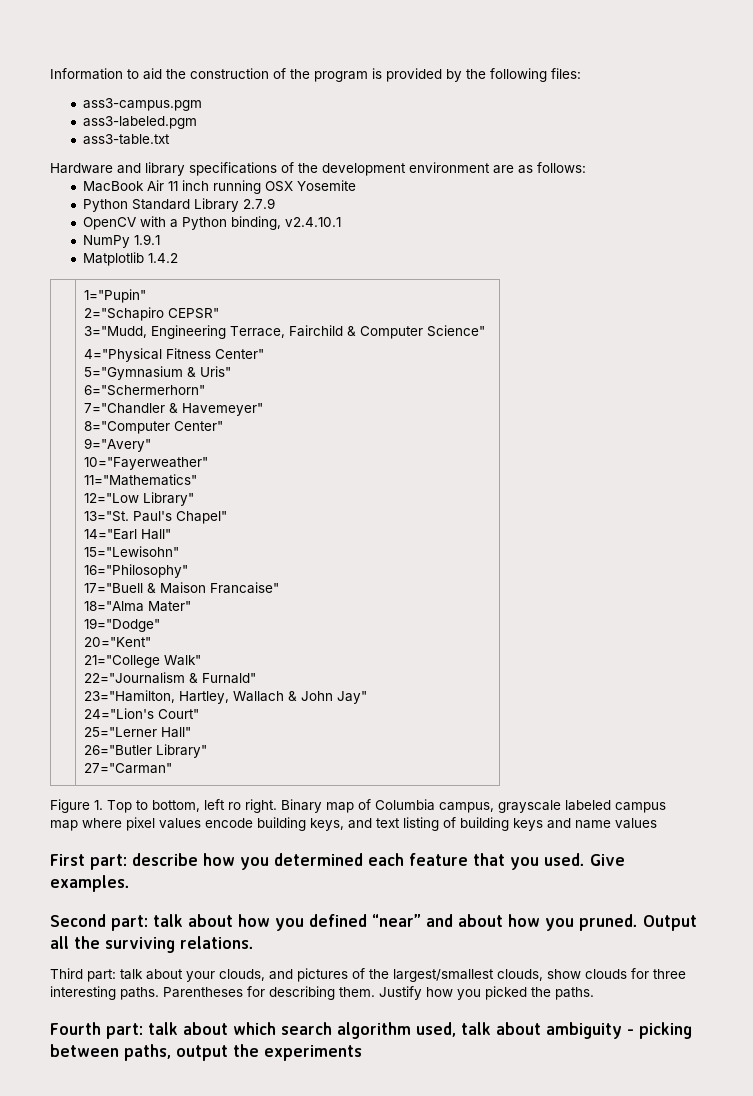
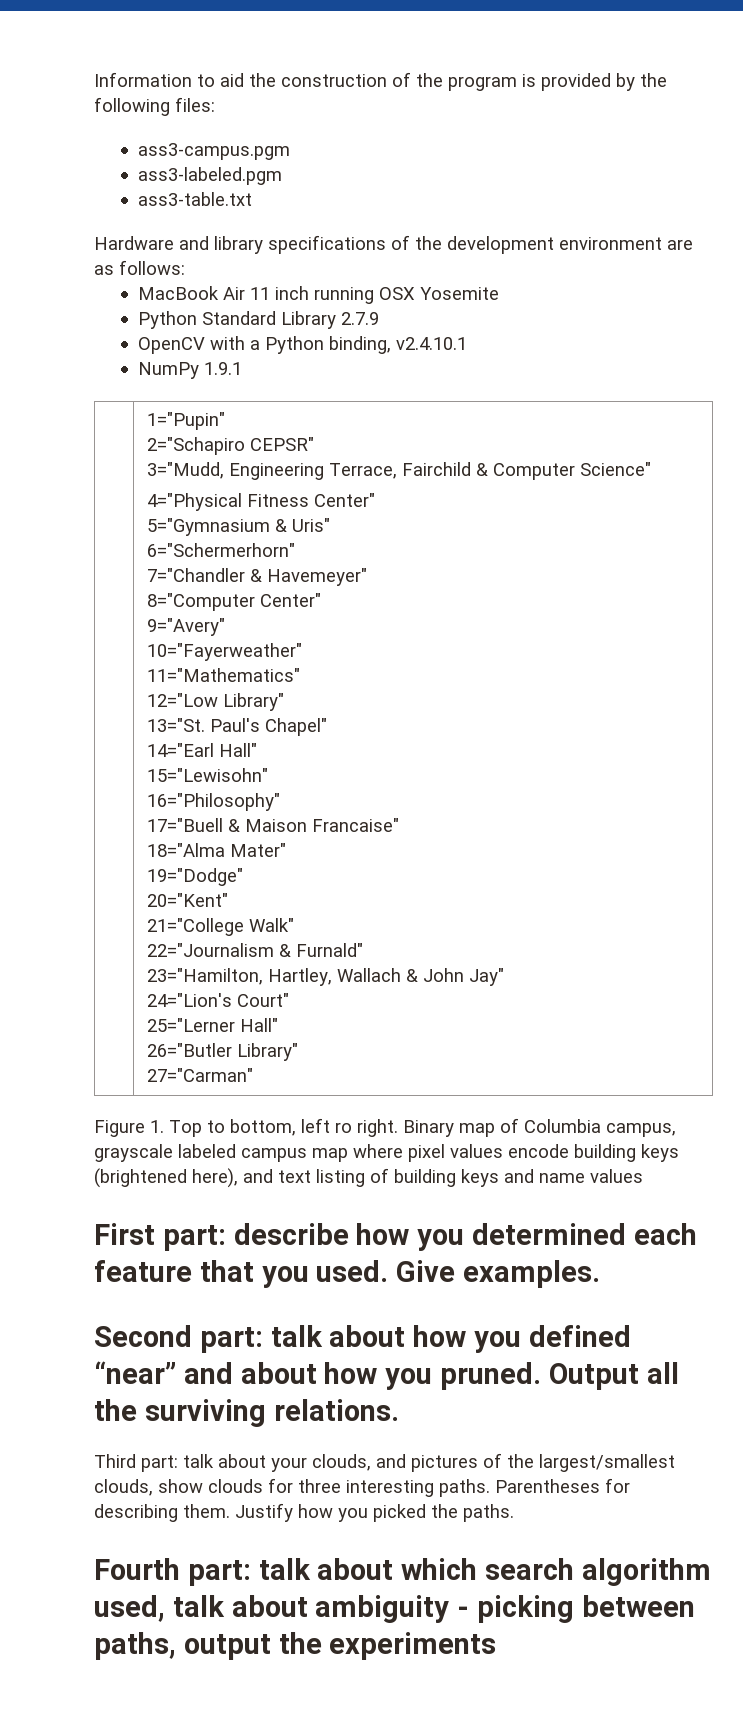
[82,252,178,266] // Matplotlib 1.4.2 -> (242, 368) none
[310,818,344,831] keys, -> [641,1144,679,1162] [94,1168,238,1188] keys (brightened here),

